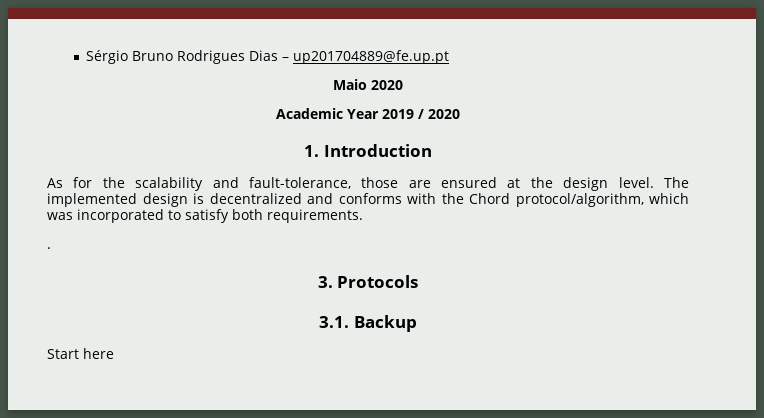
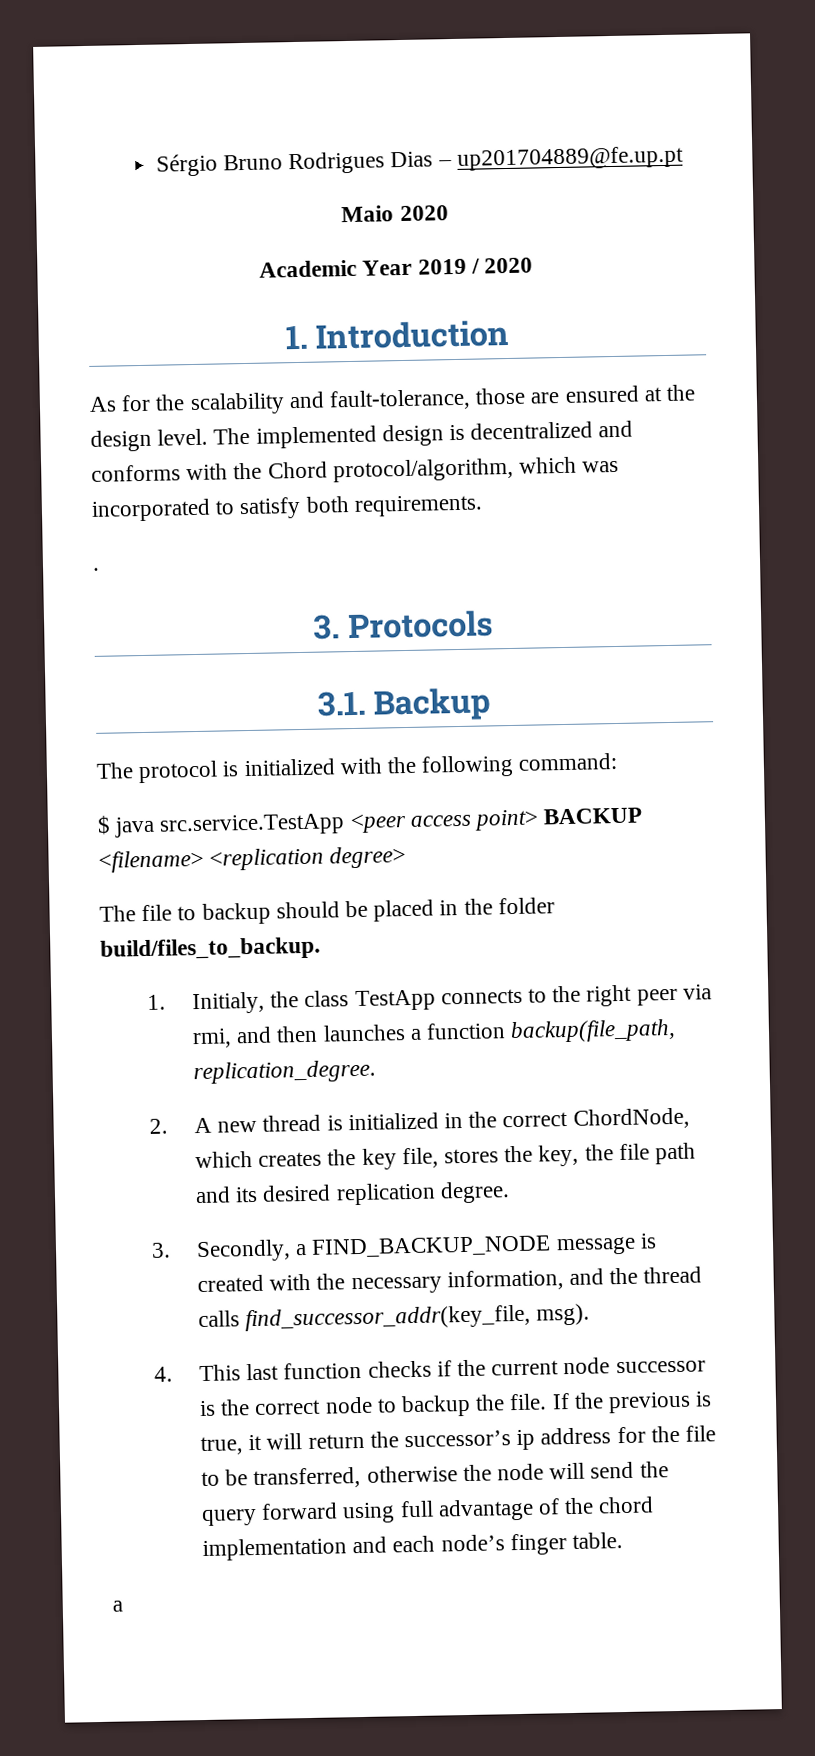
[47,348,114,359] Start here -> [96,752,618,784] [97,807,643,838] [98,846,407,873] [99,897,555,925] [100,936,321,962] [146,984,712,1015] [192,1018,677,1049] [193,1059,377,1085] [148,1107,690,1134] [195,1142,697,1170] [195,1181,510,1206] [150,1233,657,1263] [197,1266,703,1295] [198,1303,591,1332] [153,1357,706,1382] [199,1391,713,1418] [200,1425,717,1456] [201,1461,669,1490] [201,1496,655,1527] [202,1532,624,1562] [112,1600,123,1612] The protocol is initialized with the following command: // $ java src.service.TestApp <peer access point> BACKUP <filename> <replication degree> // The file to backup should be placed in the folder build/files_to_backup. // 1. Initialy, the class TestApp connects to the right peer via rmi, and then launches a function backup(file_path, replication_degree. // 2. A new thread is initialized in the correct ChordNode, which creates the key file, stores the key, the file path and its desired replication degree. // 3. Secondly, a FIND_BACKUP_NODE message is created with the necessary information, and the thread calls find_successor_addr(key_file, msg). // 4. This last function checks if the current node successor is the correct node to backup the file. If the previous is true, it will return the successor’s ip address for the file to be transferred, otherwise the node will send the query forward using full advantage of the chord implementation and each node’s finger table. // a

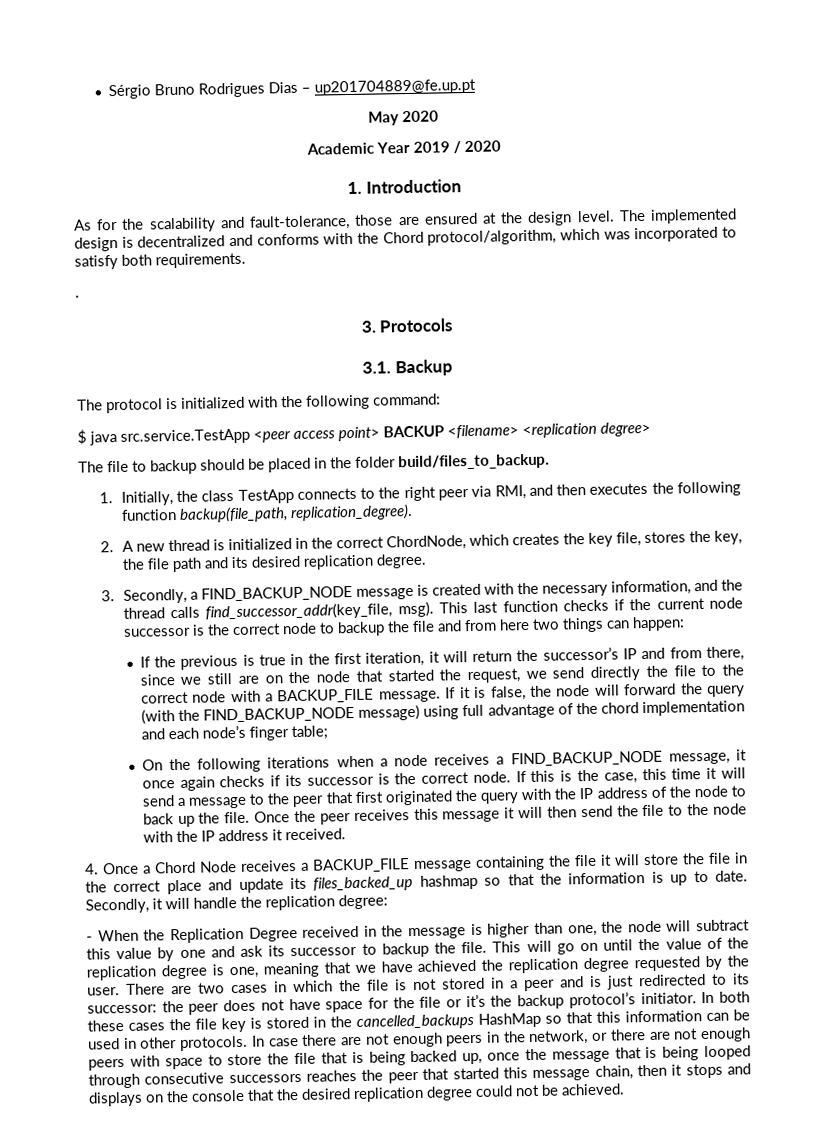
[341,205,395,223] Maio -> [368,111,399,126] May
[192,991,266,1015] Initialy, -> [120,491,173,506] Initially,
[192,1028,233,1049] rmi, -> [494,485,526,500] RMI,
[322,1024,422,1042] launches a -> [589,481,741,497] executes the following
[193,1059,377,1085] replication_degree. -> [289,503,413,522] replication_degree).
[153,1366,173,1382] // 4. -> (434, 609) none
[509,1391,713,1414] [200,1436,244,1456] file. If the previous is true, -> [411,616,685,633] [139,651,425,670] file and from here two things can happen: // If the previous is true in the first iteration,
[516,1425,717,1451] [201,1461,669,1490] [201,1502,339,1527] ip address for the file to be transferred, otherwise the node will send the query forward -> [623,646,744,661] [139,664,745,686] [140,683,745,704] [140,704,421,725] IP and from there, since we still are on the node that started the request, we send directly the file to the correct node with a BACKUP_FILE message. If it is false, the node will forward the query (with the FIND_BACKUP_NODE message)
[572,1532,624,1549] [112,1600,123,1612] table. // a -> [290,725,328,741] [141,749,747,773] [141,767,747,791] [141,785,746,809] [142,803,748,828] [142,828,346,843] [85,852,748,875] [85,870,748,895] [85,894,388,914] [86,919,750,944] [86,937,750,962] [86,955,750,981] [87,973,750,996] [87,991,750,1015] [87,1009,750,1033] [88,1027,751,1052] [88,1045,751,1071] [88,1063,751,1089] [88,1083,625,1107] table; // On the following iterations when a node receives a FIND_BACKUP_NODE message, it once again checks if its successor is the correct node. If this is the case, this time it will send a message to the peer that first originated the query with the IP address of the node to back up the file. Once the peer receives this message it will then send the file to the node with the IP address it received. // 4. Once a Chord Node receives a BACKUP_FILE message containing the file it will store the file in the correct place and update its files_backed_up hashmap so that the information is up to date. Secondly, it will handle the replication degree: // - When the Replication Degree received in the message is higher than one, the node will subtract this value by one and ask its successor to backup the file. This will go on until the value of the replication degree is one, meaning that we have achieved the replication degree requested by the user. There are two cases in which the file is not stored in a peer and is just redirected to its successor: the peer does not have space for the file or it’s the backup protocol’s initiator. In both these cases the file key is stored in the cancelled_backups HashMap so that this information can be used in other protocols. In case there are not enough peers in the network, or there are not enough peers with space to store the file that is being backed up, once the message that is being looped through consecutive successors reaches the peer that started this message chain, then it stops and displays on the console that the desired replication degree could not be achieved.

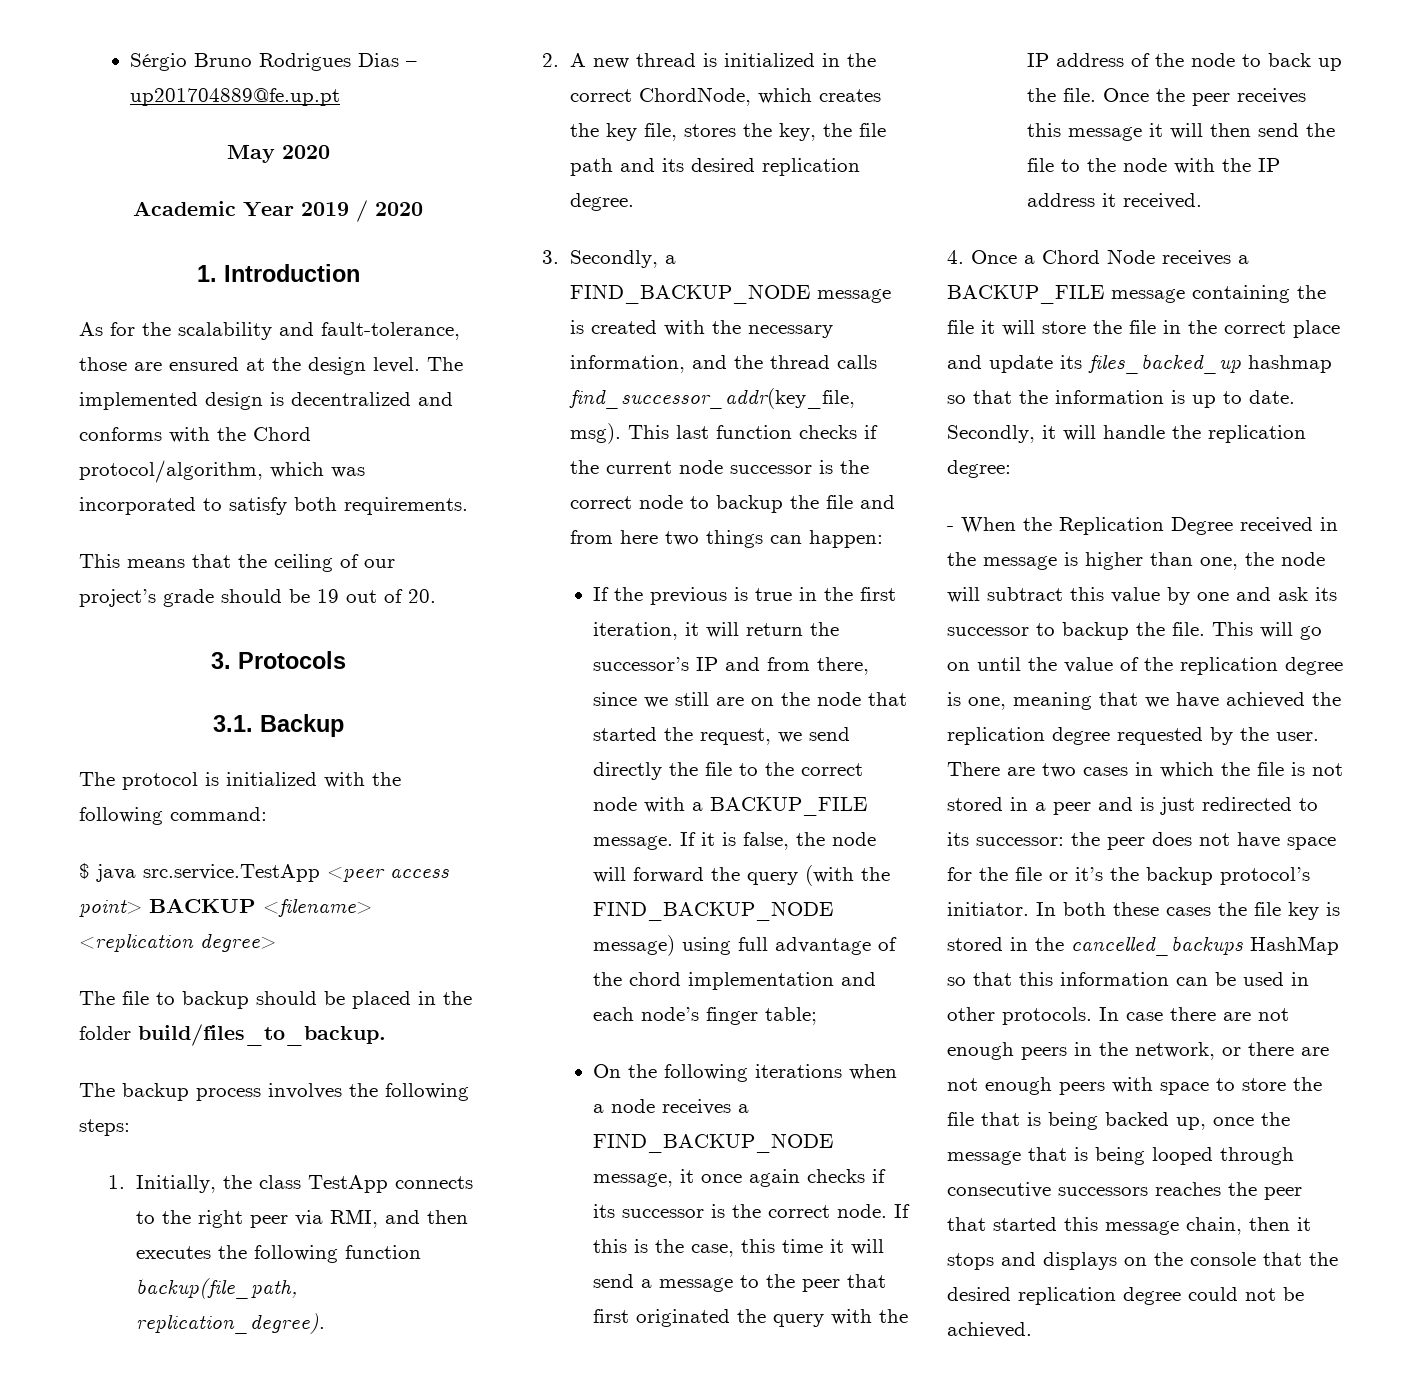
[75,295,80,298] . -> [79,554,395,572] [79,589,436,607] This means that the ceiling of our project’s grade should be 19 out of 20.
(550, 462) none -> [79,1083,469,1101] [79,1119,130,1136] // The backup process involves the following steps:

